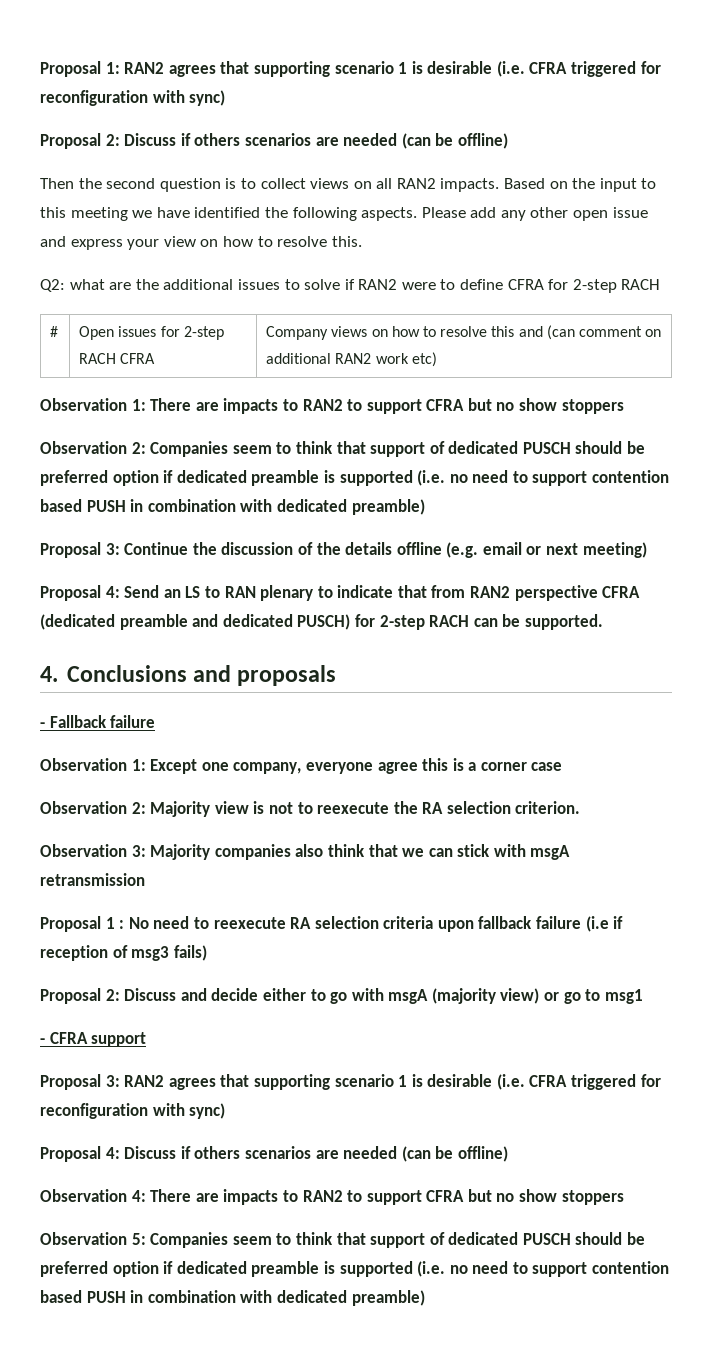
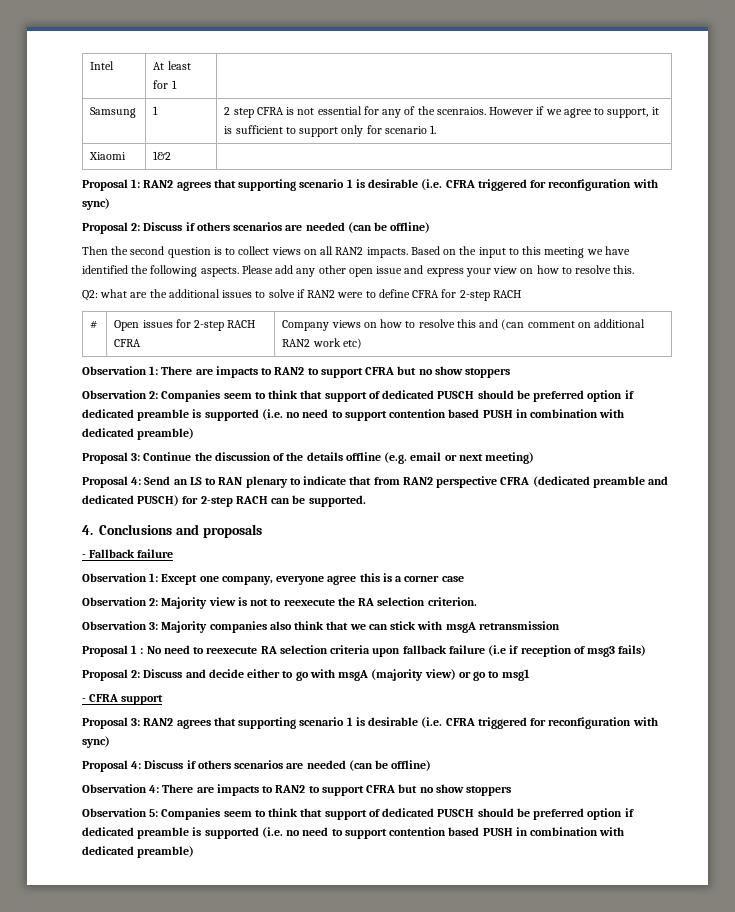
(40, 69) none -> [90,61,115,70] [153,61,191,70] [153,80,177,89] [90,107,137,118] [153,106,159,115] [224,106,659,118] [224,125,437,137] [89,152,127,160] [153,151,172,160] Intel | At least for 1 | // Samsung | 1 | 2 step CFRA is not essential for any of the scenraios. However if we agree to support, it is sufficient to support only for scenario 1. // Xiaomi | 1&2 | //

